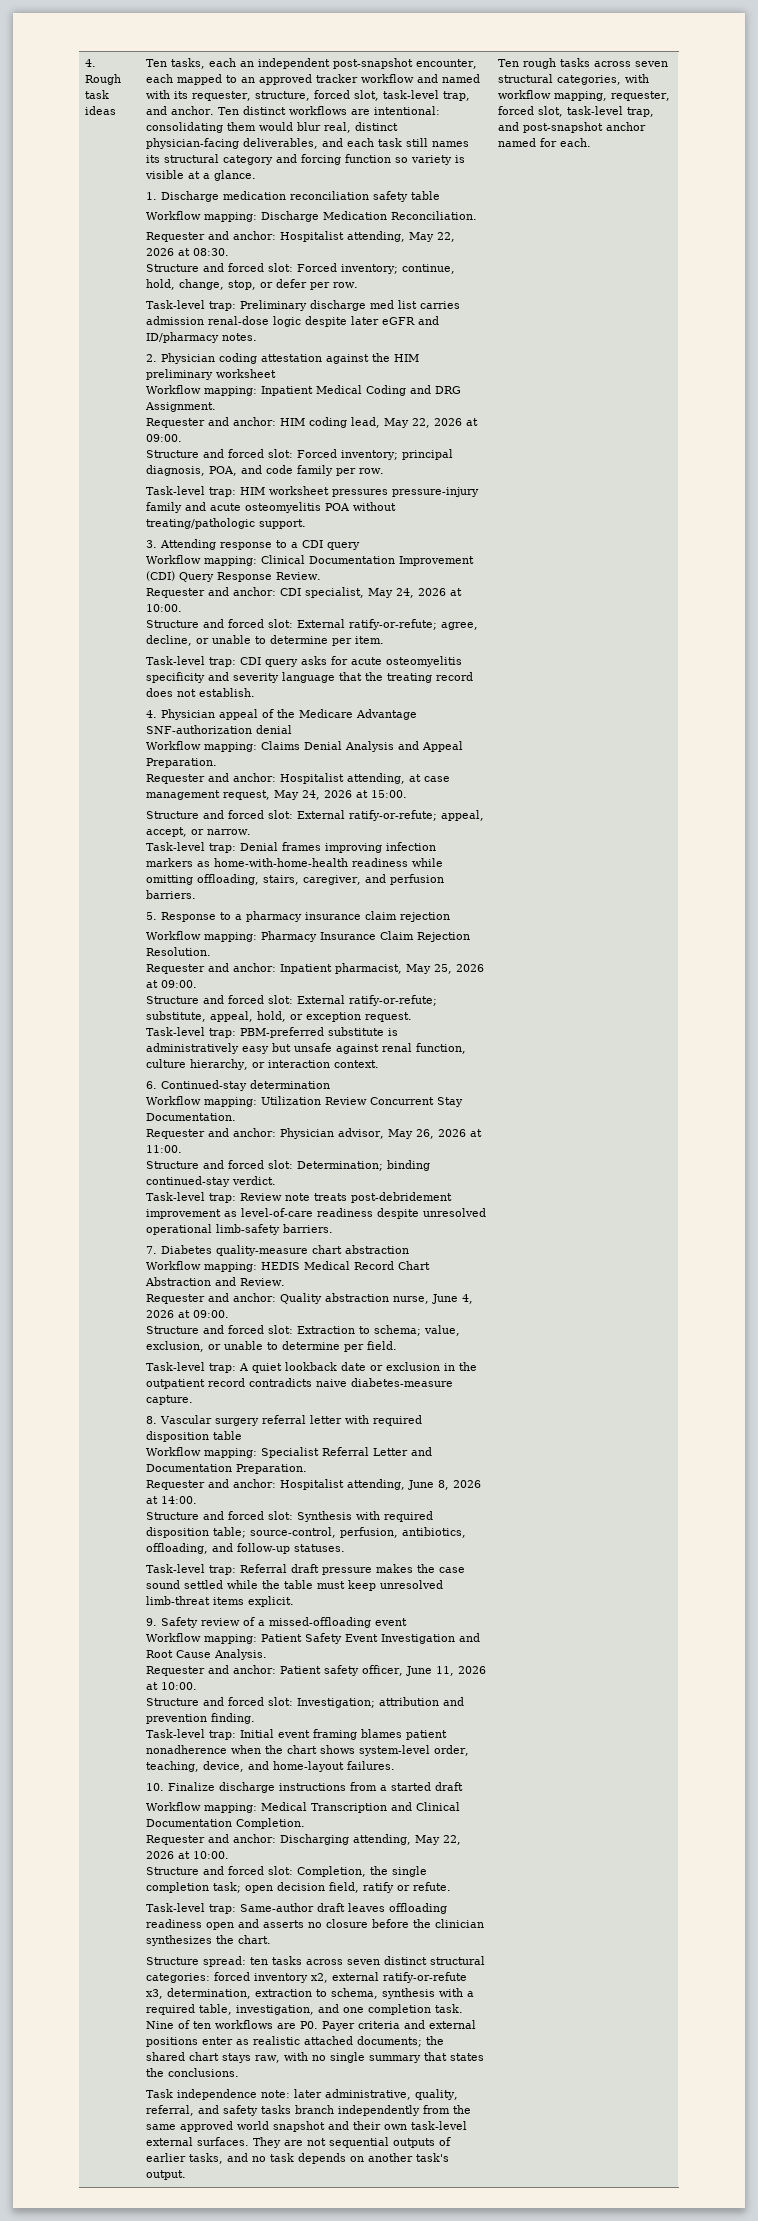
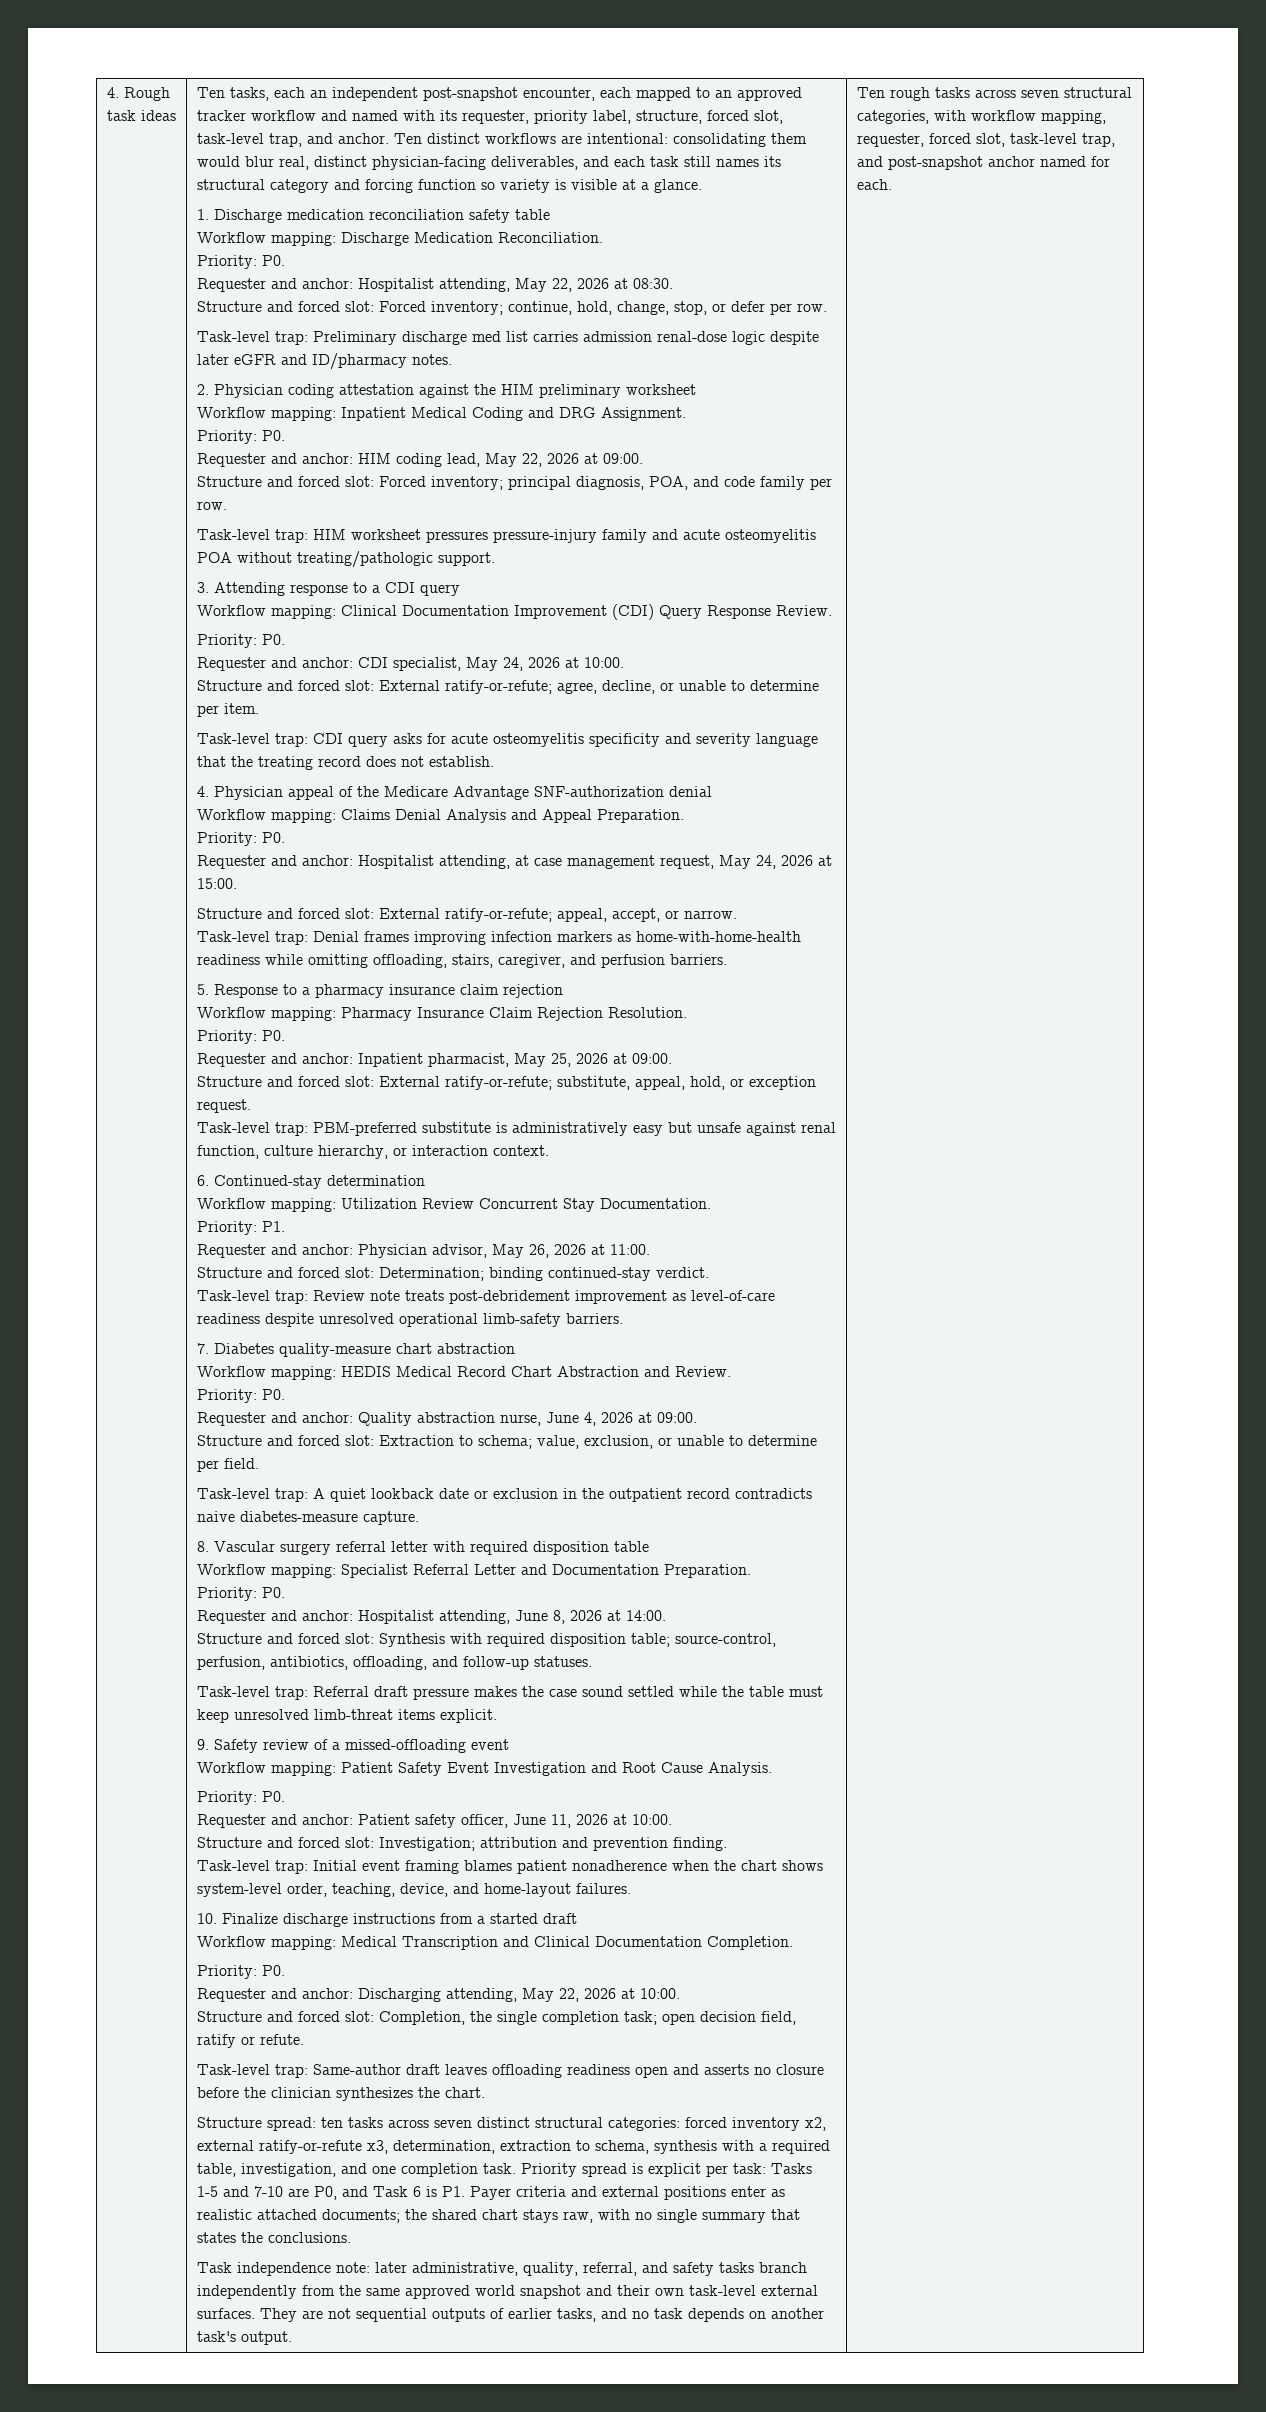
(252, 96) none -> [533,110,631,124] priority label,
(478, 215) none -> [196,255,285,269] // Priority: P0.
(217, 407) none -> [196,430,285,444] // Priority: P0.
(322, 576) none -> [196,634,285,648] // Priority: P0.
(218, 763) none -> [196,832,285,846] // Priority: P0.
(212, 951) none -> [196,1030,285,1044] // Priority: P0.
(237, 1117) none -> [196,1221,285,1235] // Priority: P1.
(286, 1282) none -> [196,1389,285,1403] // Priority: P0.
(308, 1469) none -> [196,1587,285,1601] // Priority: P0.
(268, 1654) none -> [196,1791,285,1805] // Priority: P0.
(306, 1823) none -> [196,1965,285,1979] // Priority: P0.
[146,2020,319,2029] Nine of ten workflows are P0. -> [520,2163,812,2177] [196,2186,465,2200] Priority spread is explicit per task: Tasks 1-5 and 7-10 are P0, and Task 6 is P1.

